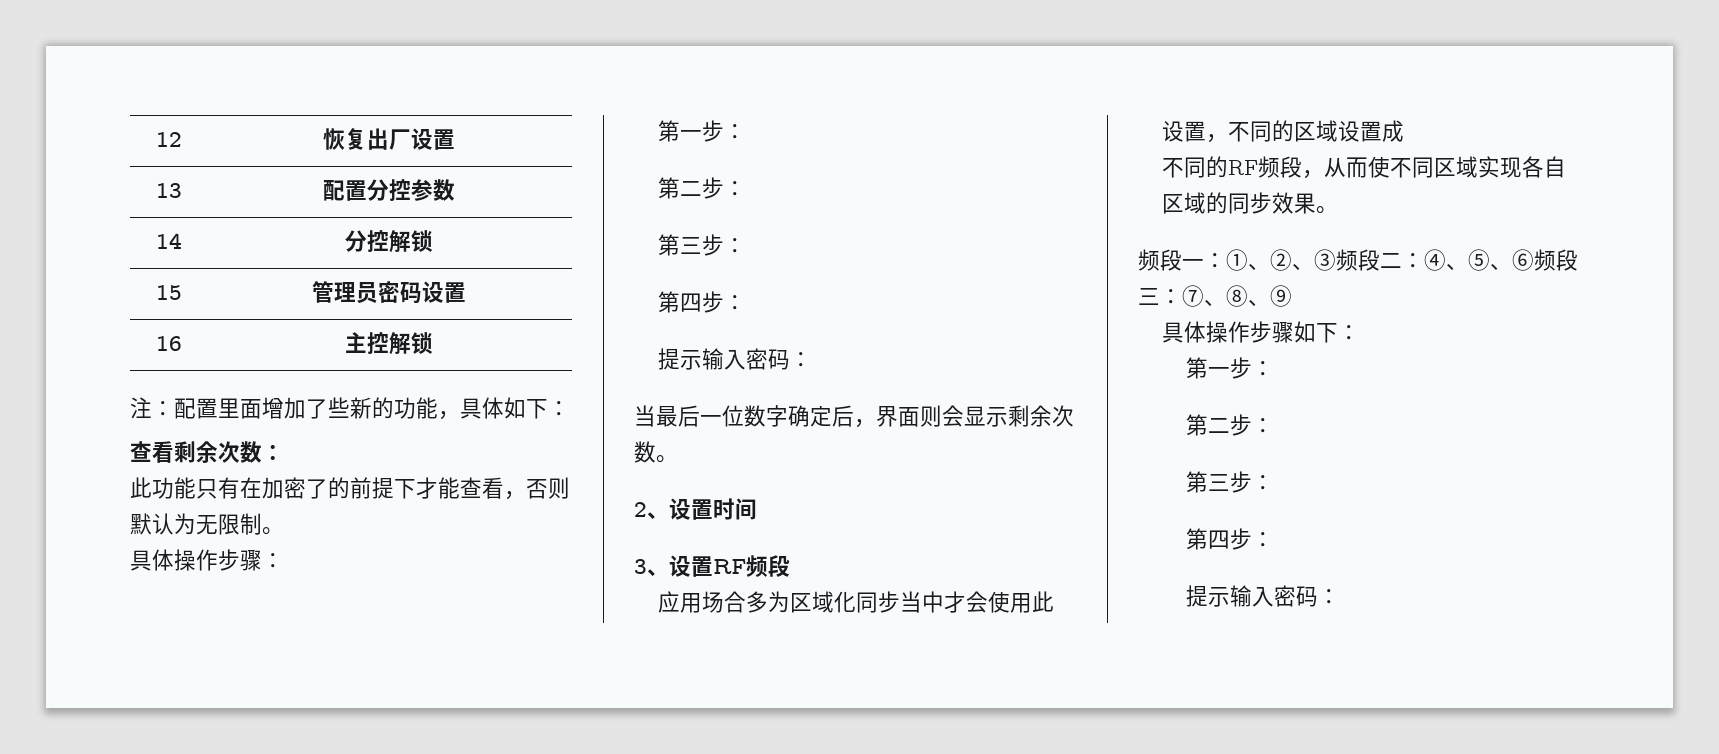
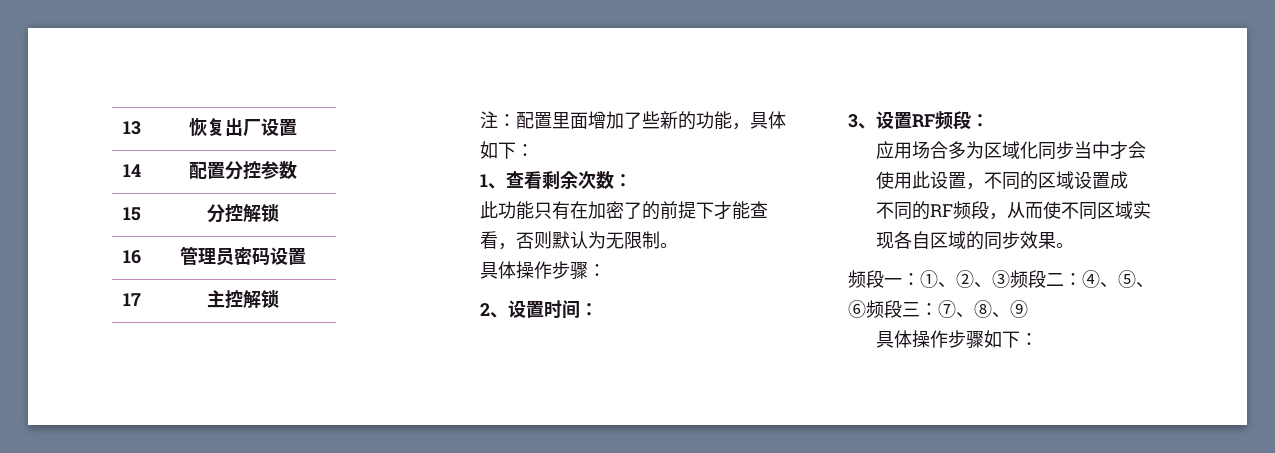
[155,132,182,147] 12 -> [122,121,141,135] 13
[155,183,182,198] 13 -> [122,164,141,177] 14
[155,233,182,249] 14 -> [122,207,141,221] 15
[155,285,182,300] 15 -> [122,250,141,264] 16
[155,336,182,351] 16 -> [122,293,141,306] 17
(570, 408) none -> [480,174,506,189] 1、
[658,120,747,142] [658,177,747,199] [658,234,747,256] [658,291,747,313] [658,348,813,370] [634,405,1074,428] [634,441,678,463] // 第一步： // 第二步： // 第三步： // 第四步： // 提示输入密码： // 当最后一位数字确定后，界面则会显示剩余次数。 -> (606, 270) none
(757, 509) none -> [580,303,598,316] ：
(790, 566) none -> [971,114,989,127] ：
[1186,357,1275,379] [1186,414,1275,436] [1186,471,1275,493] [1186,528,1275,550] [1186,585,1341,607] // 第一步： // 第二步： // 第三步： // 第四步： // 提示输入密码： -> (1039, 339) none

